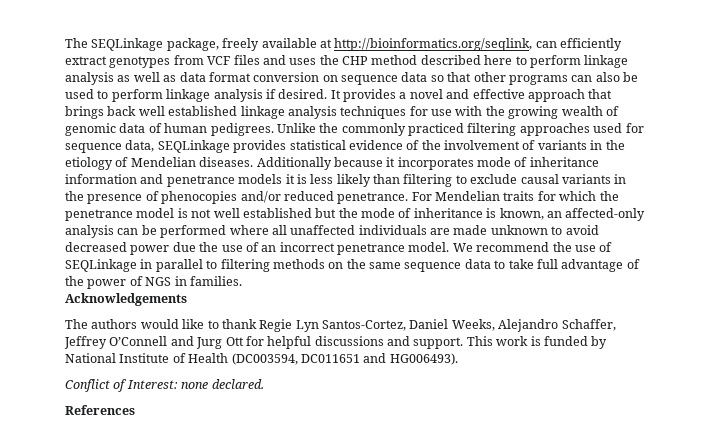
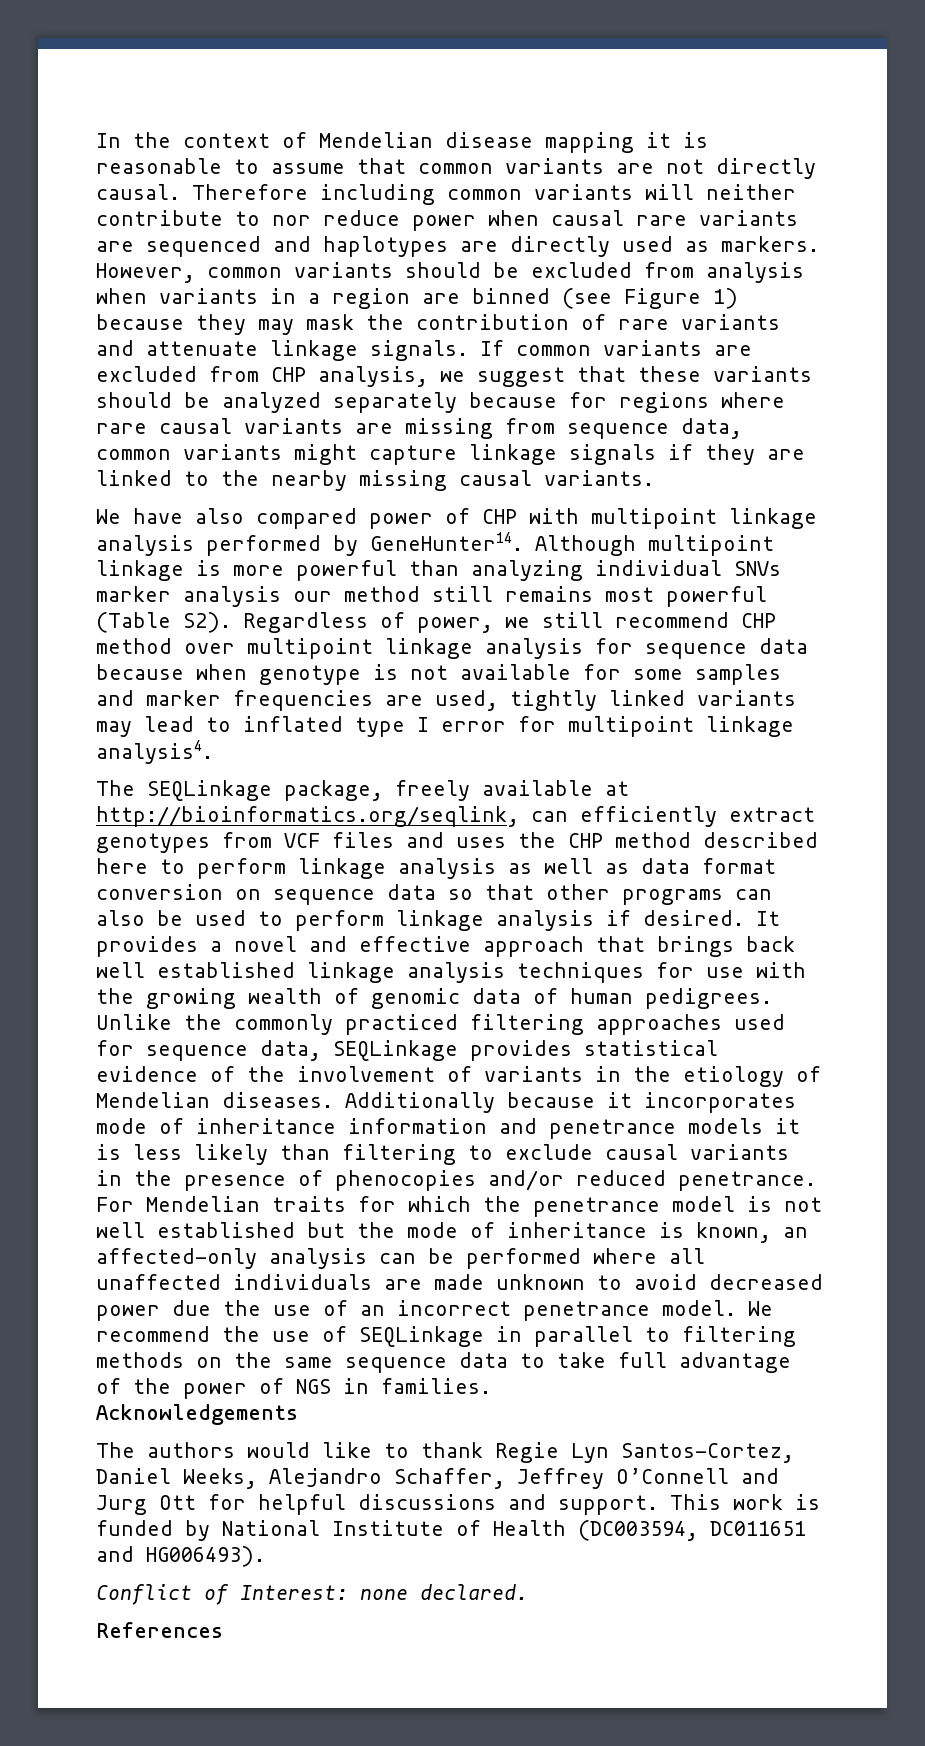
(65, 43) none -> [96,132,708,153] [96,158,816,179] [96,184,796,205] [96,210,798,231] [96,236,819,257] [96,262,804,283] [96,288,738,309] [96,314,780,335] [96,340,752,361] [96,366,812,387] [96,392,785,413] [96,418,742,439] [96,444,805,465] [96,470,654,491] [96,508,817,529] [96,532,774,556] [96,560,781,581] [96,586,767,607] [96,612,776,633] [96,638,808,659] [96,664,781,685] [96,690,796,711] [96,716,794,737] [96,740,213,764] In the context of Mendelian disease mapping it is reasonable to assume that common variants are not directly causal. Therefore including common variants will neither contribute to nor reduce power when causal rare variants are sequenced and haplotypes are directly used as markers. However, common variants should be excluded from analysis when variants in a region are binned (see Figure 1) because they may mask the contribution of rare variants and attenuate linkage signals. If common variants are excluded from CHP analysis, we suggest that these variants should be analyzed separately because for regions where rare causal variants are missing from sequence data, common variants might capture linkage signals if they are linked to the nearby missing causal variants. // We have also compared power of CHP with multipoint linkage analysis performed by GeneHunter14. Although multipoint linkage is more powerful than analyzing individual SNVs marker analysis our method still remains most powerful (Table S2). Regardless of power, we still recommend CHP method over multipoint linkage analysis for sequence data because when genotype is not available for some samples and marker frequencies are used, tightly linked variants may lead to inflated type I error for multipoint linkage analysis4. //

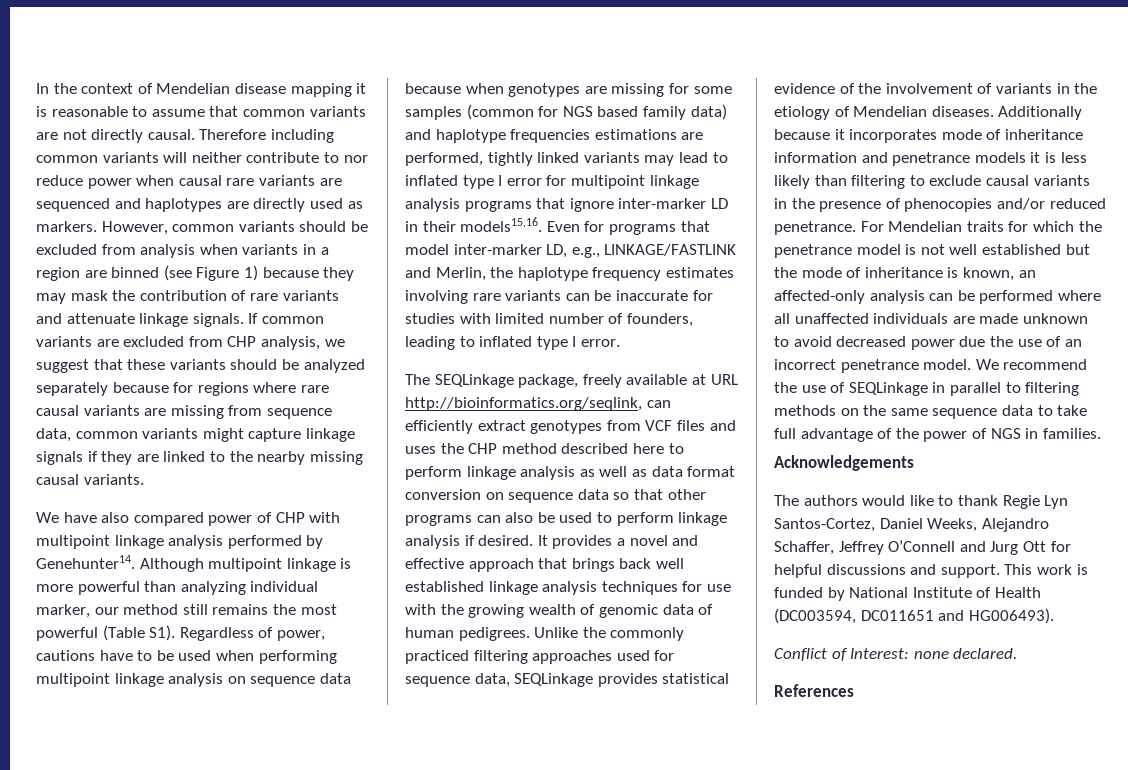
[370,532,523,551] GeneHunter14. -> [36,555,135,569] Genehunter14.
[734,561,781,576] [96,586,281,607] SNVs marker analysis -> [36,604,90,618] marker,
(593, 594) none -> [272,604,296,615] the
[183,612,231,633] S2). -> [149,625,176,641] S1).
[505,612,776,628] [96,638,633,659] we still recommend CHP method over multipoint linkage analysis for -> [36,650,337,664] [36,673,246,687] cautions have to be used when performing multipoint linkage analysis on
[259,664,781,685] [96,690,498,711] genotype is not available for some samples and marker frequencies are used, -> [508,83,732,97] [405,104,727,120] [405,129,704,143] [405,152,483,166] genotypes are missing for some samples (common for NGS based family data) and haplotype frequencies estimations are performed,
[96,740,213,764] analysis4. -> [405,198,728,212] [405,217,710,235] [405,244,737,258] [405,267,734,281] [405,290,713,304] [405,313,693,327] [405,336,620,350] analysis programs that ignore inter-marker LD in their models15,16. Even for programs that model inter-marker LD, e.g., LINKAGE/FASTLINK and Merlin, the haplotype frequency estimates involving rare variants can be inaccurate for studies with limited number of founders, leading to inflated type I error.
(629, 788) none -> [710,374,738,385] URL

